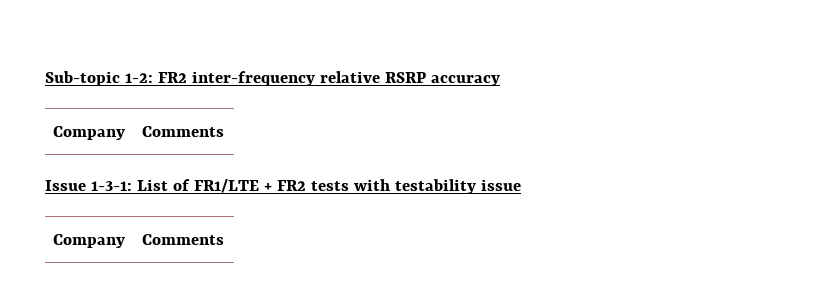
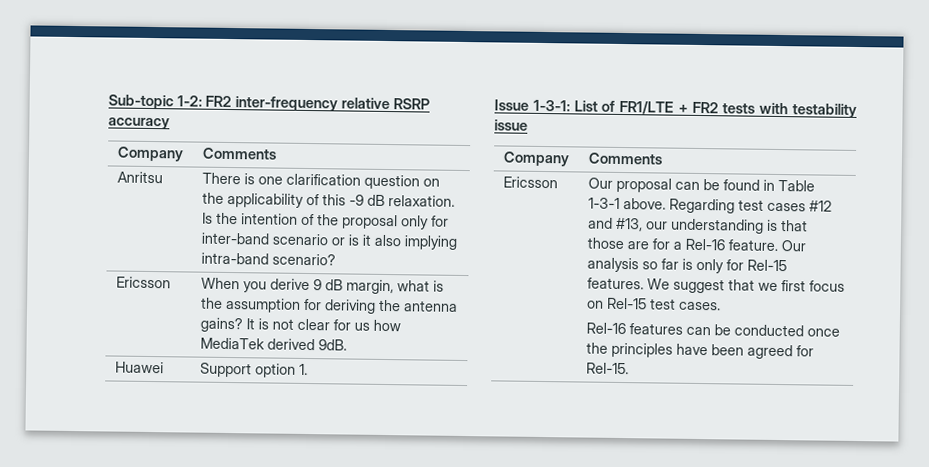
(225, 131) none -> [116,171,163,184] [201,172,440,190] [201,192,455,208] [201,212,449,230] [200,232,457,250] [200,252,336,266] [115,276,171,289] [200,277,444,295] [200,297,458,314] [199,317,401,333] [199,337,347,351] [114,361,164,374] [199,362,308,378] // Anritsu | There is one clarification question on the applicability of this -9 dB relaxation. Is the intention of the proposal only for inter-band scenario or is it also implying intra-band scenario? // Ericsson | When you derive 9 dB margin, what is the assumption for deriving the antenna gains? It is not clear for us how MediaTek derived 9dB. // Huawei | Support option 1.
(225, 239) none -> [502,176,558,189] [587,177,815,193] [587,197,832,214] [587,217,808,234] [586,237,806,252] [586,257,787,274] [586,277,845,294] [586,297,721,311] [585,322,840,337] [585,342,814,360] [585,362,629,375] // Ericsson | Our proposal can be found in Table 1-3-1 above. Regarding test cases #12 and #13, our understanding is that those are for a Rel-16 feature. Our analysis so far is only for Rel-15 features. We suggest that we first focus on Rel-15 test cases. // Rel-16 features can be conducted once the principles have been agreed for Rel-15.

